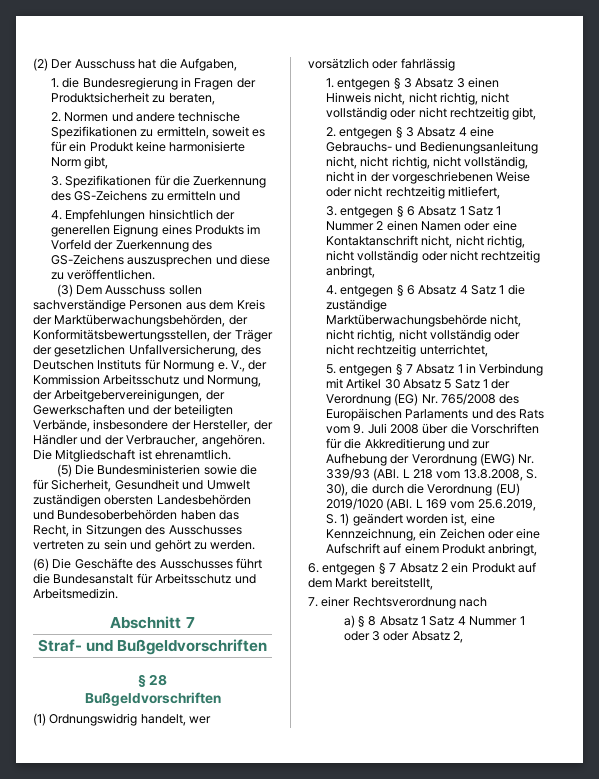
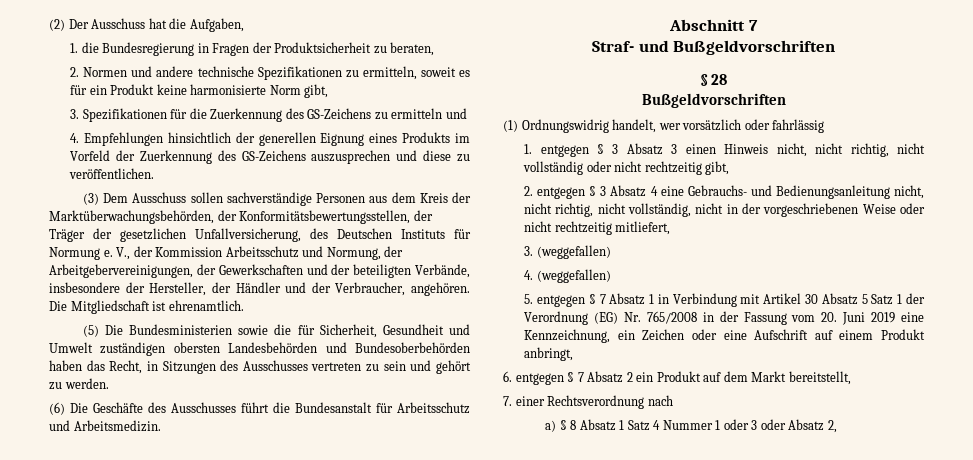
[340,206,502,218] [325,220,517,231] [325,235,525,248] [325,250,541,263] [325,265,375,278] [325,284,525,297] [325,299,387,312] [325,314,522,327] [325,329,521,342] [325,344,488,357] entgegen § 6 Absatz 1 Satz 1 Nummer 2 einen Namen oder eine Kontaktanschrift nicht, nicht richtig, nicht vollständig oder nicht rechtzeitig anbringt, // 4. entgegen § 6 Absatz 4 Satz 1 die zuständige Marktüberwachungsbehörde nicht, nicht richtig, nicht vollständig oder nicht rechtzeitig unterrichtet, -> [536,245,611,259] [524,269,611,283] (weggefallen) // 4. (weggefallen)
[499,394,520,404] [325,408,545,421] [325,423,540,434] [325,438,491,451] [325,453,535,466] [325,468,538,481] [325,483,520,496] [325,498,536,511] [325,513,468,526] des Europäischen Parlaments und des Rats vom 9. Juli 2008 über die Vorschriften für die Akkreditierung und zur Aufhebung der Verordnung (EWG) Nr. 339/93 (ABl. L 218 vom 13.8.2008, S. 30), die durch die Verordnung (EU) 2019/1020 (ABl. L 169 vom 25.6.2019, S. 1) geändert worden ist, -> [702,311,896,325] in der Fassung vom 20. Juni 2019

